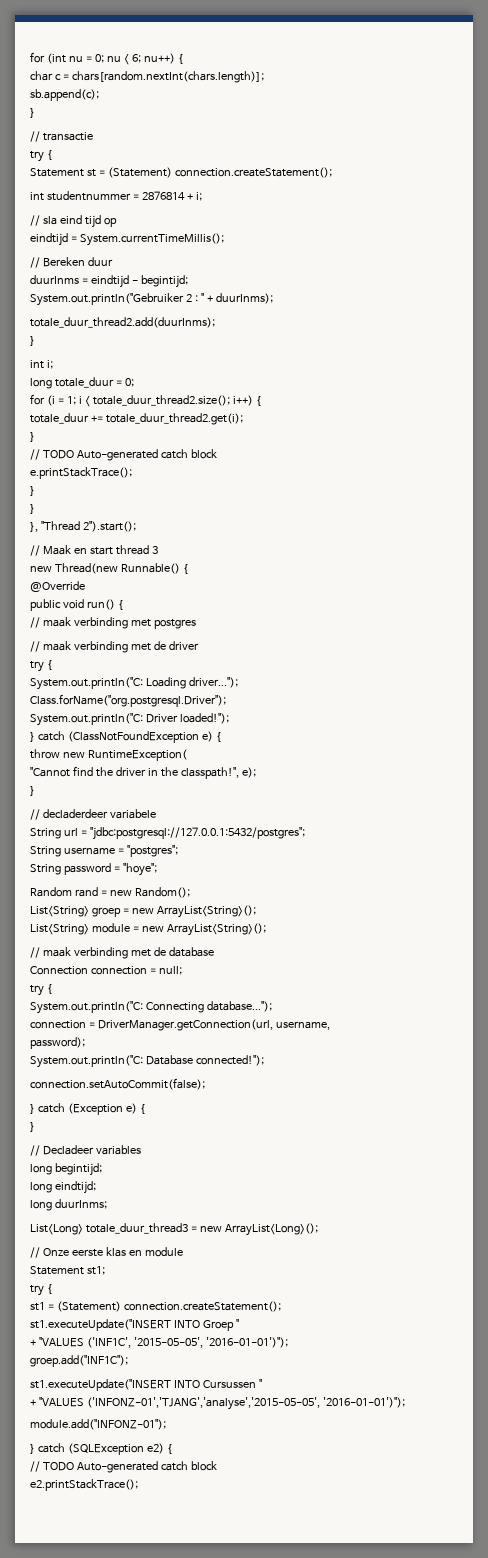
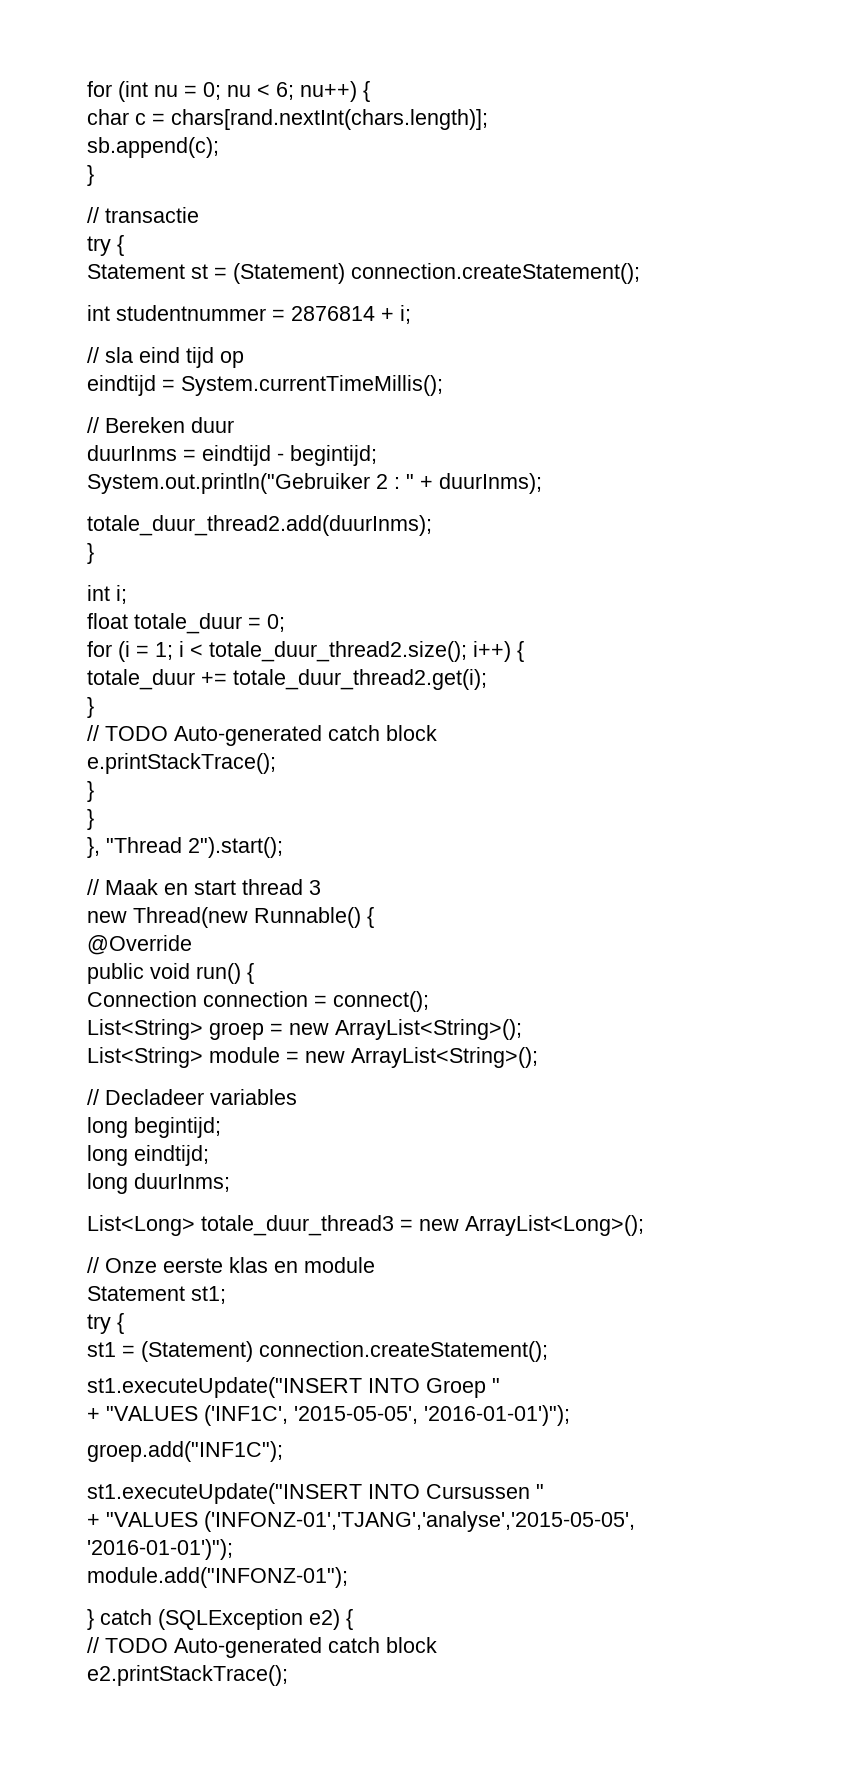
[71,71,264,83] chars[random.nextInt(chars.length)]; -> [171,109,488,130] chars[rand.nextInt(chars.length)];
[30,378,52,389] long -> [87,613,128,629] float
[30,617,196,629] [30,641,199,653] [30,660,52,672] [30,677,238,690] [30,694,226,707] [30,713,229,726] [30,731,221,743] [30,749,187,761] [30,766,256,779] [30,786,35,796] [30,809,156,820] [30,827,305,840] [30,845,178,857] [30,863,157,876] [30,887,190,898] // maak verbinding met postgres // // maak verbinding met de driver // try { // System.out.println("C: Loading driver..."); // Class.forName("org.postgresql.Driver"); // System.out.println("C: Driver loaded!"); // } catch (ClassNotFoundException e) { // throw new RuntimeException( // "Cannot find the driver in the classpath!", e); // } // // decladerdeer variabele // String url = "jdbc:postgresql://127.0.0.1:5432/postgres"; // String username = "postgres"; // String password = "hoye"; // Random rand = new Random(); -> [87,991,429,1012] Connection connection = connect();
[30,947,214,959] [30,966,182,975] [30,984,52,996] [30,1001,272,1014] [30,1019,330,1031] [30,1037,85,1049] [30,1055,264,1068] [30,1078,205,1090] [30,1103,145,1115] [30,1122,35,1132] // // maak verbinding met de database // Connection connection = null; // try { // System.out.println("C: Connecting database..."); // connection = DriverManager.getConnection(url, username, // password); // System.out.println("C: Database connected!"); // connection.setAutoCommit(false); // } catch (Exception e) { // } -> (538, 1057) none

